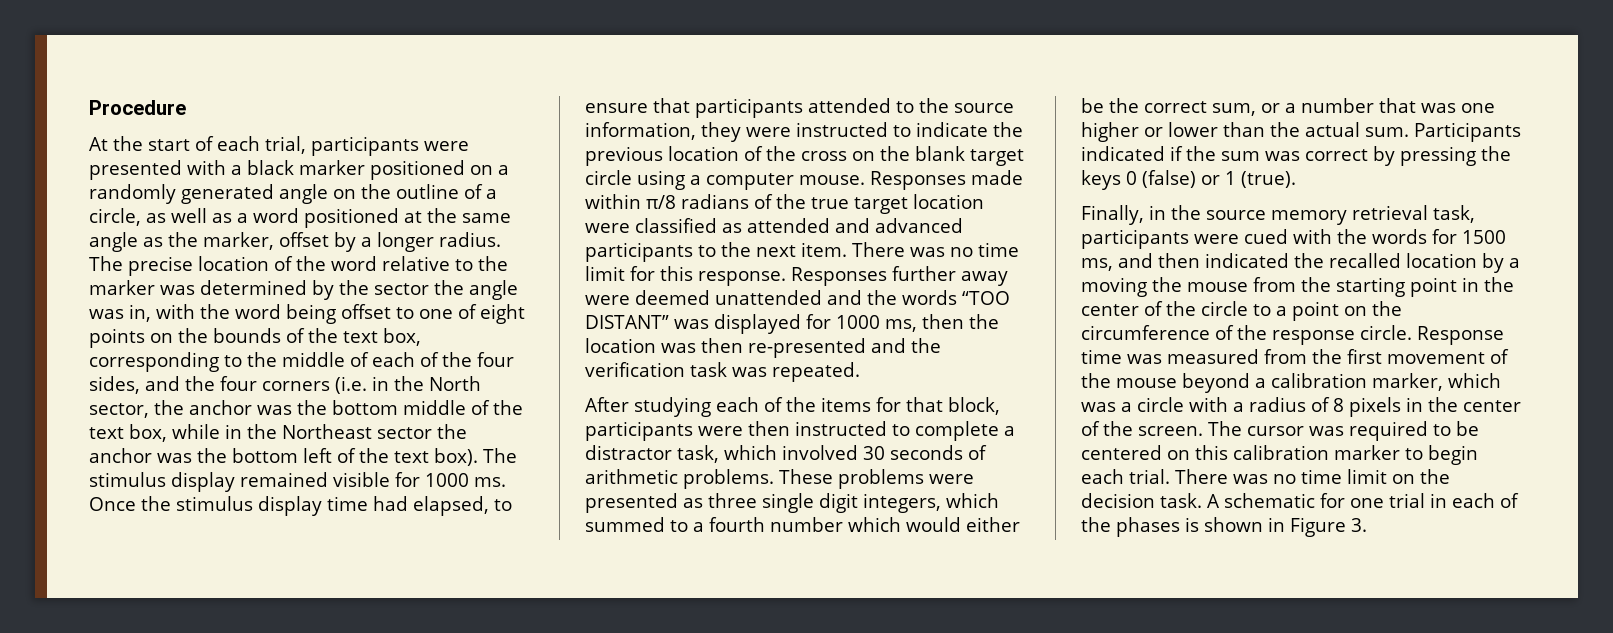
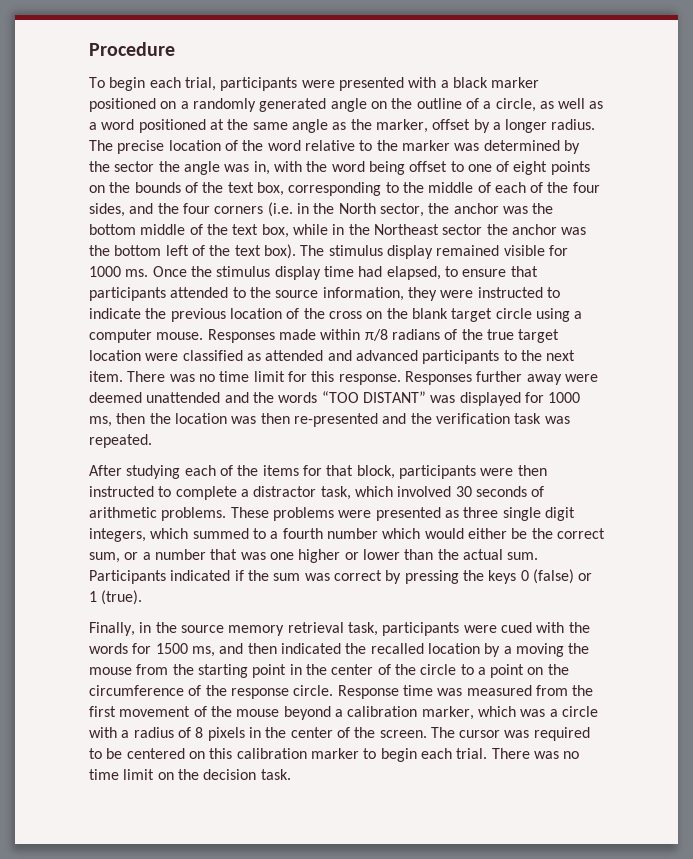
[89,136,214,151] At the start of -> [89,77,146,91] To begin
[1207,493,1519,508] [1081,517,1367,537] A schematic for one trial in each of the phases is shown in Figure 3. -> (291, 774) none

